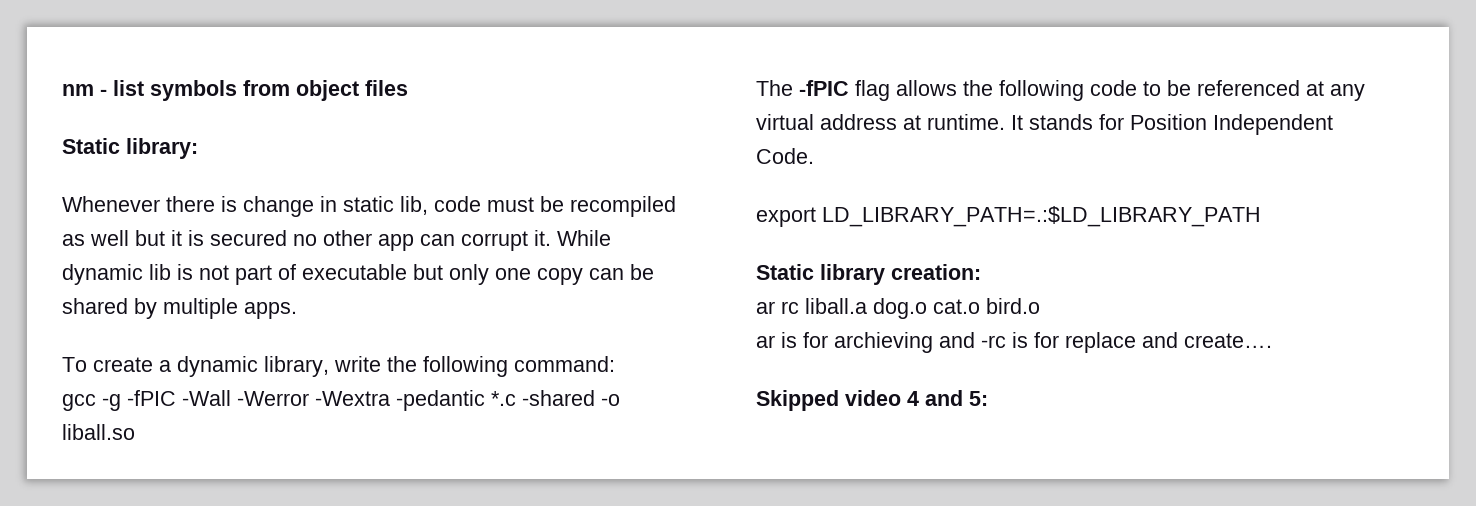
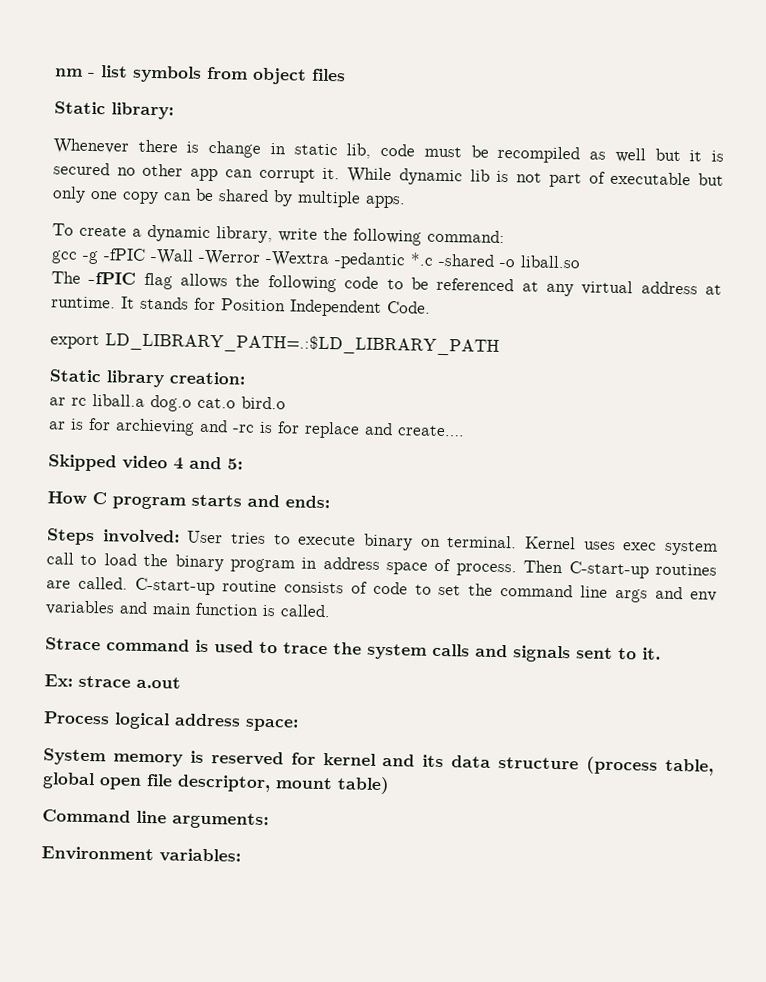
(988, 398) none -> [47,491,330,510] [47,528,718,556] [46,552,717,579] [46,576,718,603] [45,600,331,618] [45,637,661,663] [44,674,181,689] [43,711,299,732] [43,748,714,776] [42,772,390,795] [42,809,269,830] [41,846,241,863] // How C program starts and ends: // Steps involved: User tries to execute binary on terminal. Kernel uses exec system call to load the binary program in address space of process. Then C-start-up routines are called. C-start-up routine consists of code to set the command line args and env variables and main function is called. // Strace command is used to trace the system calls and signals sent to it. // Ex: strace a.out // Process logical address space: // System memory is reserved for kernel and its data structure (process table, global open file descriptor, mount table) // Command line arguments: // Environment variables:

